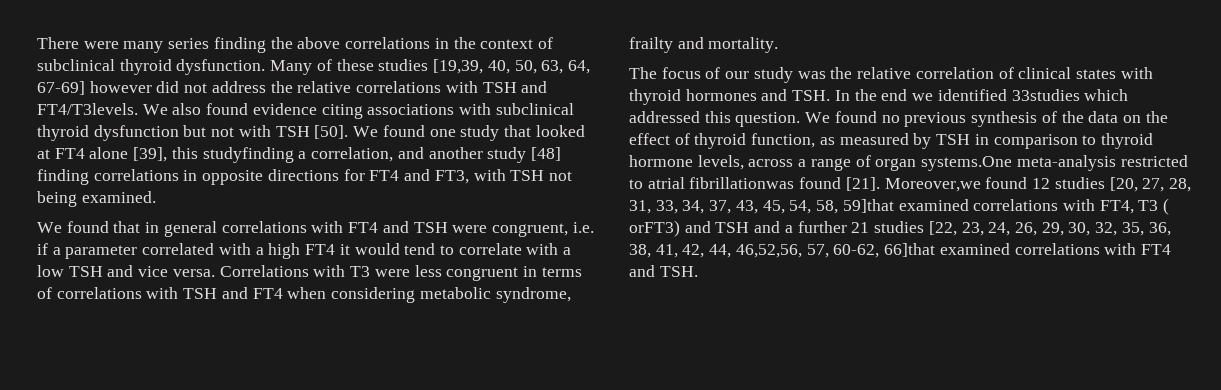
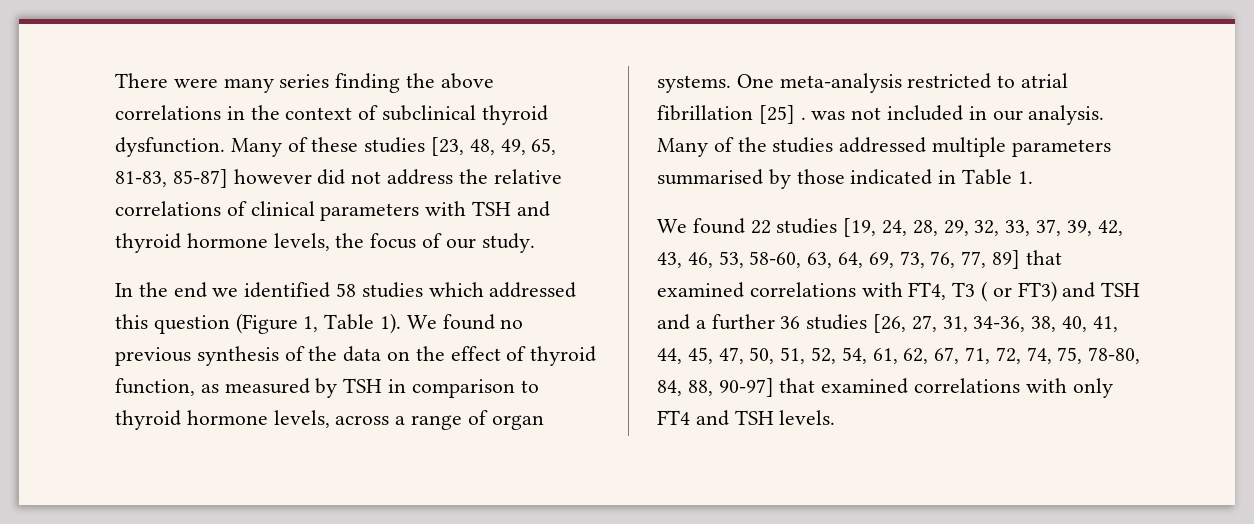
[433,59,590,74] [37,81,85,95] [19,39, 40, 50, 63, 64, 67-69] -> [431,137,557,156] [115,169,228,188] [23, 48, 49, 65, 81-83, 85-87]
[445,81,548,93] [37,103,574,119] [37,125,585,141] [37,147,561,163] [37,169,572,185] [37,191,156,207] [37,221,594,237] [37,243,572,259] [37,265,582,281] [37,287,571,303] [629,37,779,53] [629,67,1153,83] [629,89,831,105] with TSH and FT4/T3levels. We also found evidence citing associations with subclinical thyroid dysfunction but not with TSH [50]. We found one study that looked at FT4 alone [39], this studyfinding a correlation, and another study [48] finding correlations in opposite directions for FT4 and FT3, with TSH not being examined. // We found that in general correlations with FT4 and TSH were congruent, i.e. if a parameter correlated with a high FT4 it would tend to correlate with a low TSH and vice versa. Correlations with T3 were less congruent in terms of correlations with TSH and FT4 when considering metabolic syndrome, frailty and mortality. // The focus of our study was the relative correlation of clinical states with thyroid hormones and TSH. -> [226,201,550,221] [115,233,535,253] of clinical parameters with TSH and thyroid hormone levels, the focus of our study. //
[1011,89,1080,101] 33studies -> [336,282,423,298] 58 studies
[735,112,801,127] question. -> [153,313,402,334] question (Figure 1, Table 1).
[921,156,1013,171] systems.One -> [657,74,774,93] systems. One
[689,177,1191,192] [629,199,894,214] fibrillationwas found [21]. Moreover,we found 12 studies [20, 27, 28, 31, 33, 34, 37, 43, 45, 54, 58, 59]that -> [657,105,1105,125] [657,137,1111,157] [657,169,1033,189] [657,218,1123,237] [657,250,1062,269] fibrillation [25] . was not included in our analysis. Many of the studies addressed multiple parameters summarised by those indicated in Table 1. // We found 22 studies [19, 24, 28, 29, 32, 33, 37, 39, 42, 43, 46, 53, 58-60, 63, 64, 69, 73, 76, 77, 89] that
[629,220,680,237] orFT3) -> [992,281,1057,302] or FT3)
[851,221,1171,236] [629,243,1171,258] [629,265,698,277] 21 studies [22, 23, 24, 26, 29, 30, 32, 35, 36, 38, 41, 42, 44, 46,52,56, 57, 60-62, 66]that examined correlations with FT4 and TSH. -> [780,314,1118,333] [657,347,1141,364] [657,378,1113,398] [657,410,836,426] 36 studies [26, 27, 31, 34-36, 38, 40, 41, 44, 45, 47, 50, 51, 52, 54, 61, 62, 67, 71, 72, 74, 75, 78-80, 84, 88, 90-97] that examined correlations with only FT4 and TSH levels.

